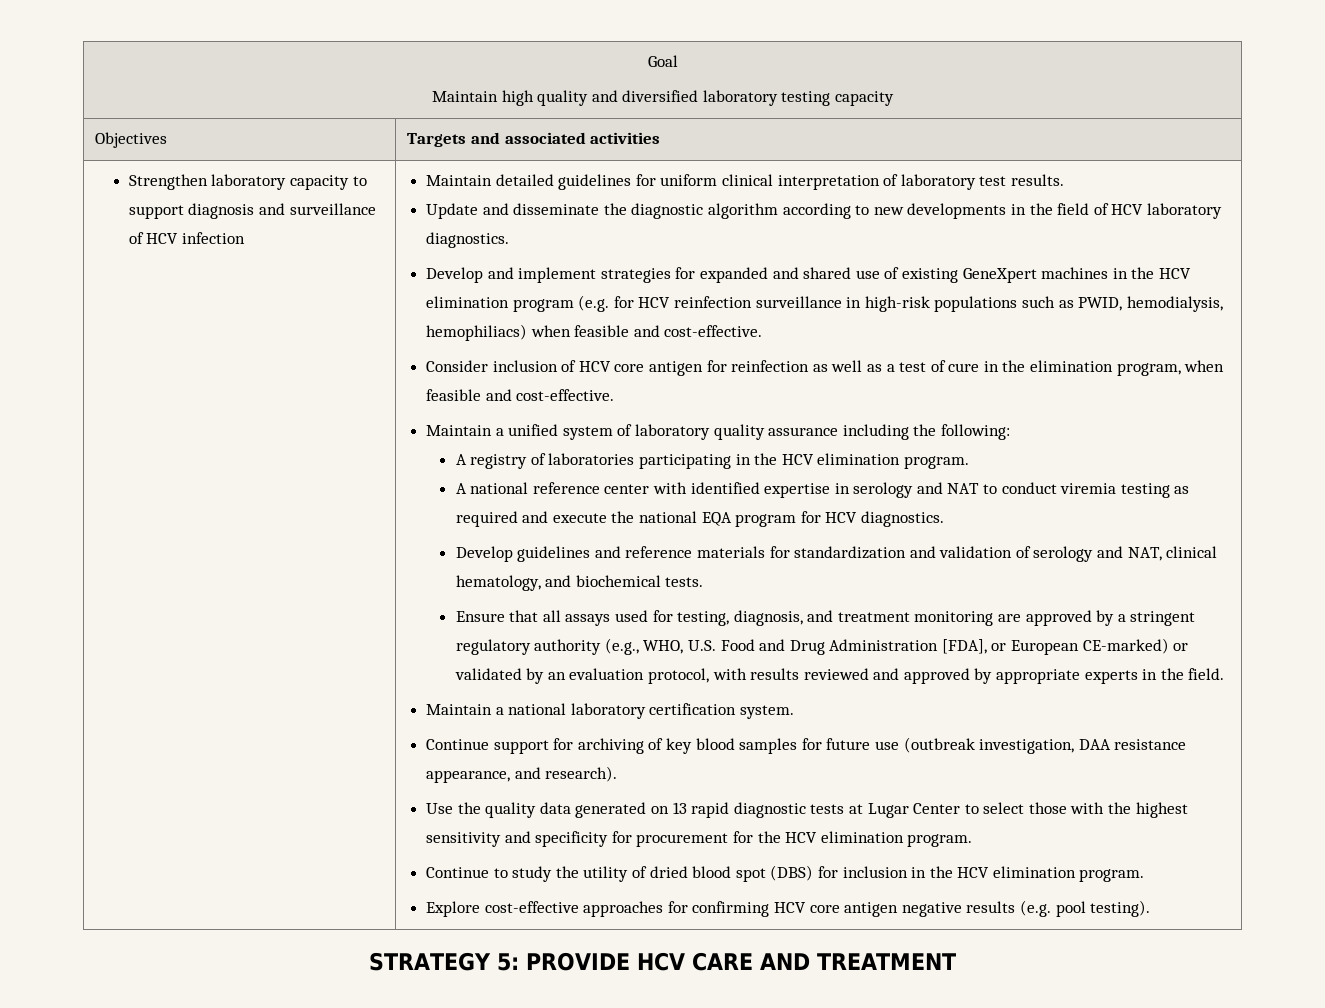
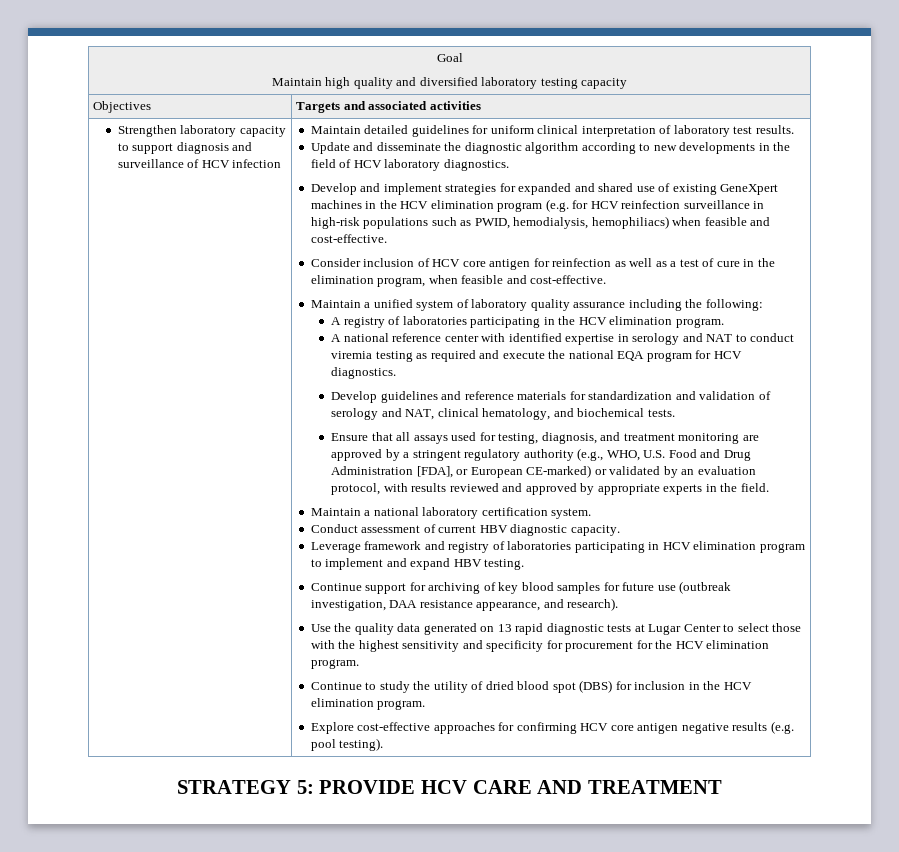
(794, 712) none -> [310,524,620,536] [310,541,805,553] [310,558,525,570] // Conduct assessment of current HBV diagnostic capacity. // Leverage framework and registry of laboratories participating in HCV elimination program to implement and expand HBV testing.

